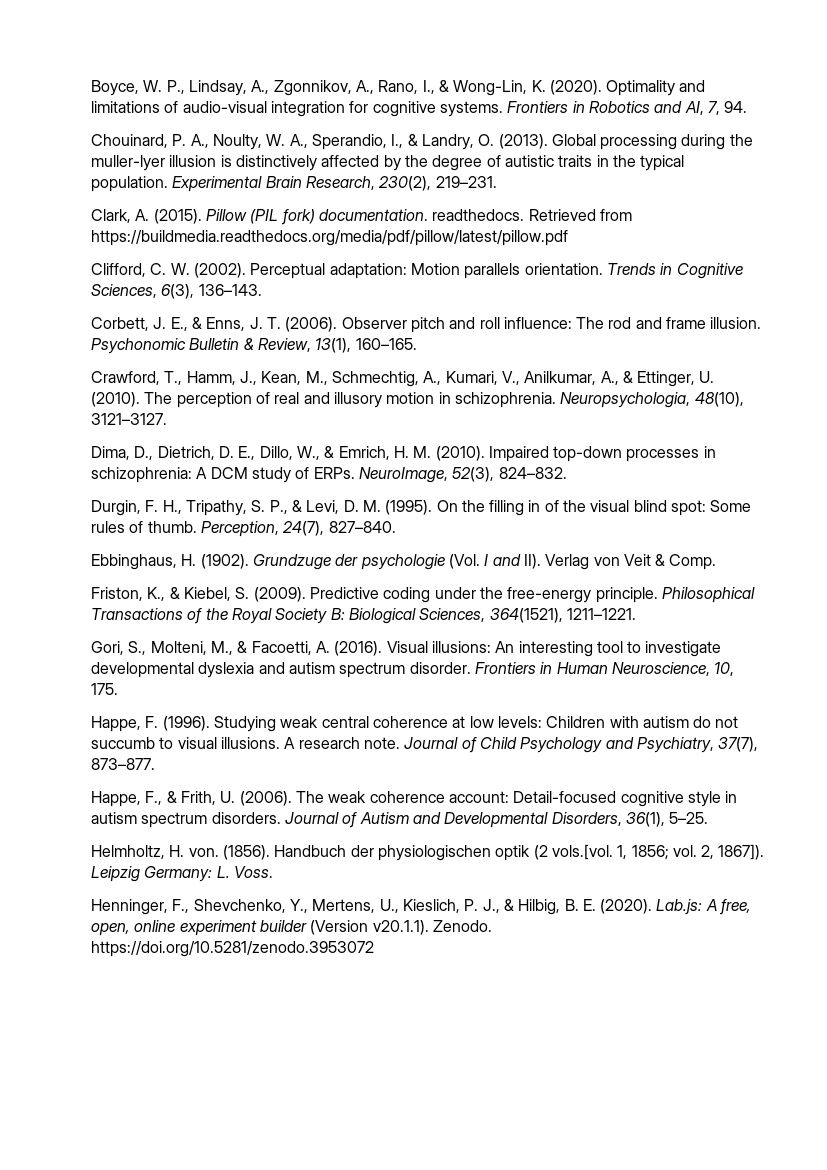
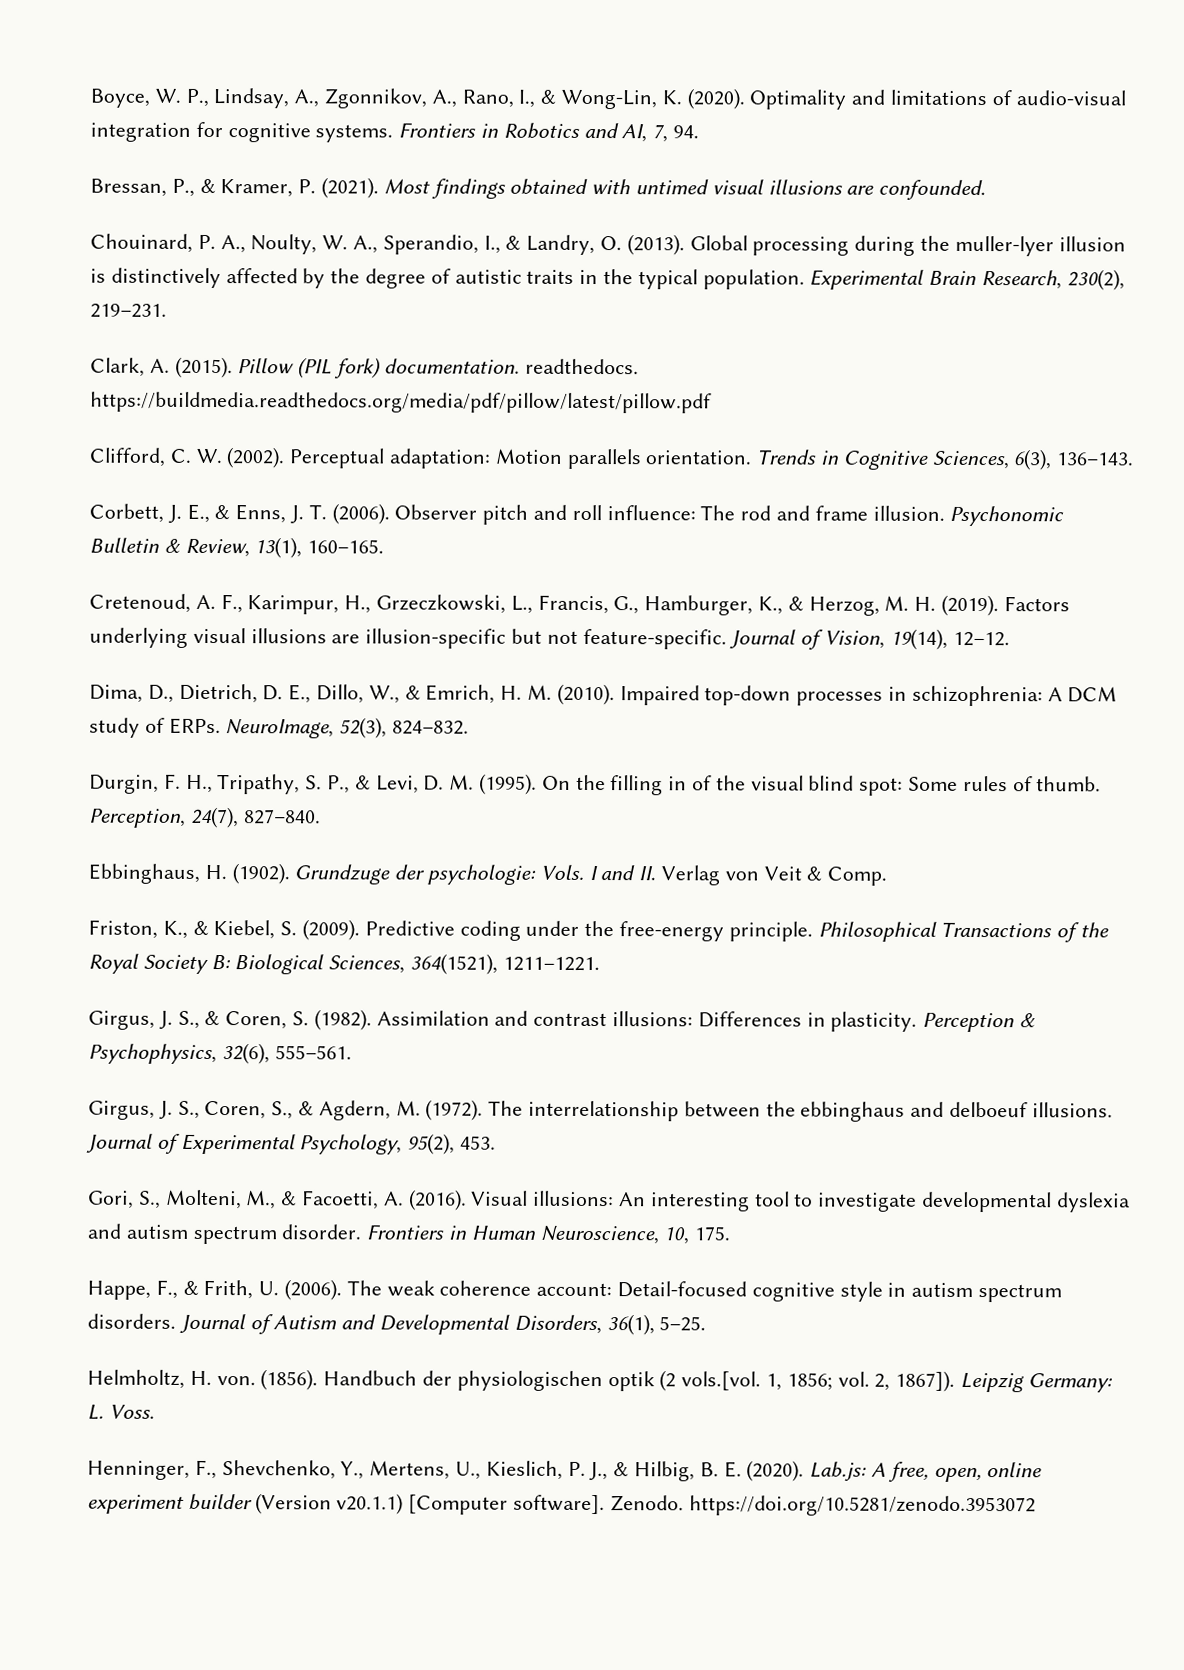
(748, 107) none -> [89,177,987,201] // Bressan, P., & Kramer, P. (2021). Most findings obtained with untimed visual illusions are confounded.
[528,209,632,221] Retrieved from -> (639, 366) none
[90,371,715,387] [90,392,744,408] [90,413,167,425] Crawford, T., Hamm, J., Kean, M., Schmechtig, A., Kumari, V., Anilkumar, A., & Ettinger, U. (2010). The perception of real and illusory motion in schizophrenia. Neuropsychologia, 48(10), 3121–3127. -> [88,593,1070,617] [88,627,1010,650] Cretenoud, A. F., Karimpur, H., Grzeczkowski, L., Francis, G., Hamburger, K., & Herzog, M. H. (2019). Factors underlying visual illusions are illusion-specific but not feature-specific. Journal of Vision, 19(14), 12–12.
[360,554,480,570] psychologie (Vol. -> [426,864,584,885] psychologie: Vols.
[523,554,541,569] II). -> [638,866,657,881] II.
(636, 614) none -> [87,1009,1037,1033] [87,1043,352,1065] [87,1099,1113,1122] [85,1133,496,1155] // Girgus, J. S., & Coren, S. (1982). Assimilation and contrast illusions: Differences in plasticity. Perception & Psychophysics, 32(6), 555–561. // Girgus, J. S., Coren, S., & Agdern, M. (1972). The interrelationship between the ebbinghaus and delboeuf illusions. Journal of Experimental Psychology, 95(2), 453.
[90,716,739,732] [90,737,759,753] [90,758,155,770] // Happe, F. (1996). Studying weak central coherence at low levels: Children with autism do not succumb to visual illusions. A research note. Journal of Child Psychology and Psychiatry, 37(7), 873–877. -> (731, 1233) none
[372,920,429,935] v20.1.1). -> [336,1493,605,1515] v20.1.1) [Computer software].

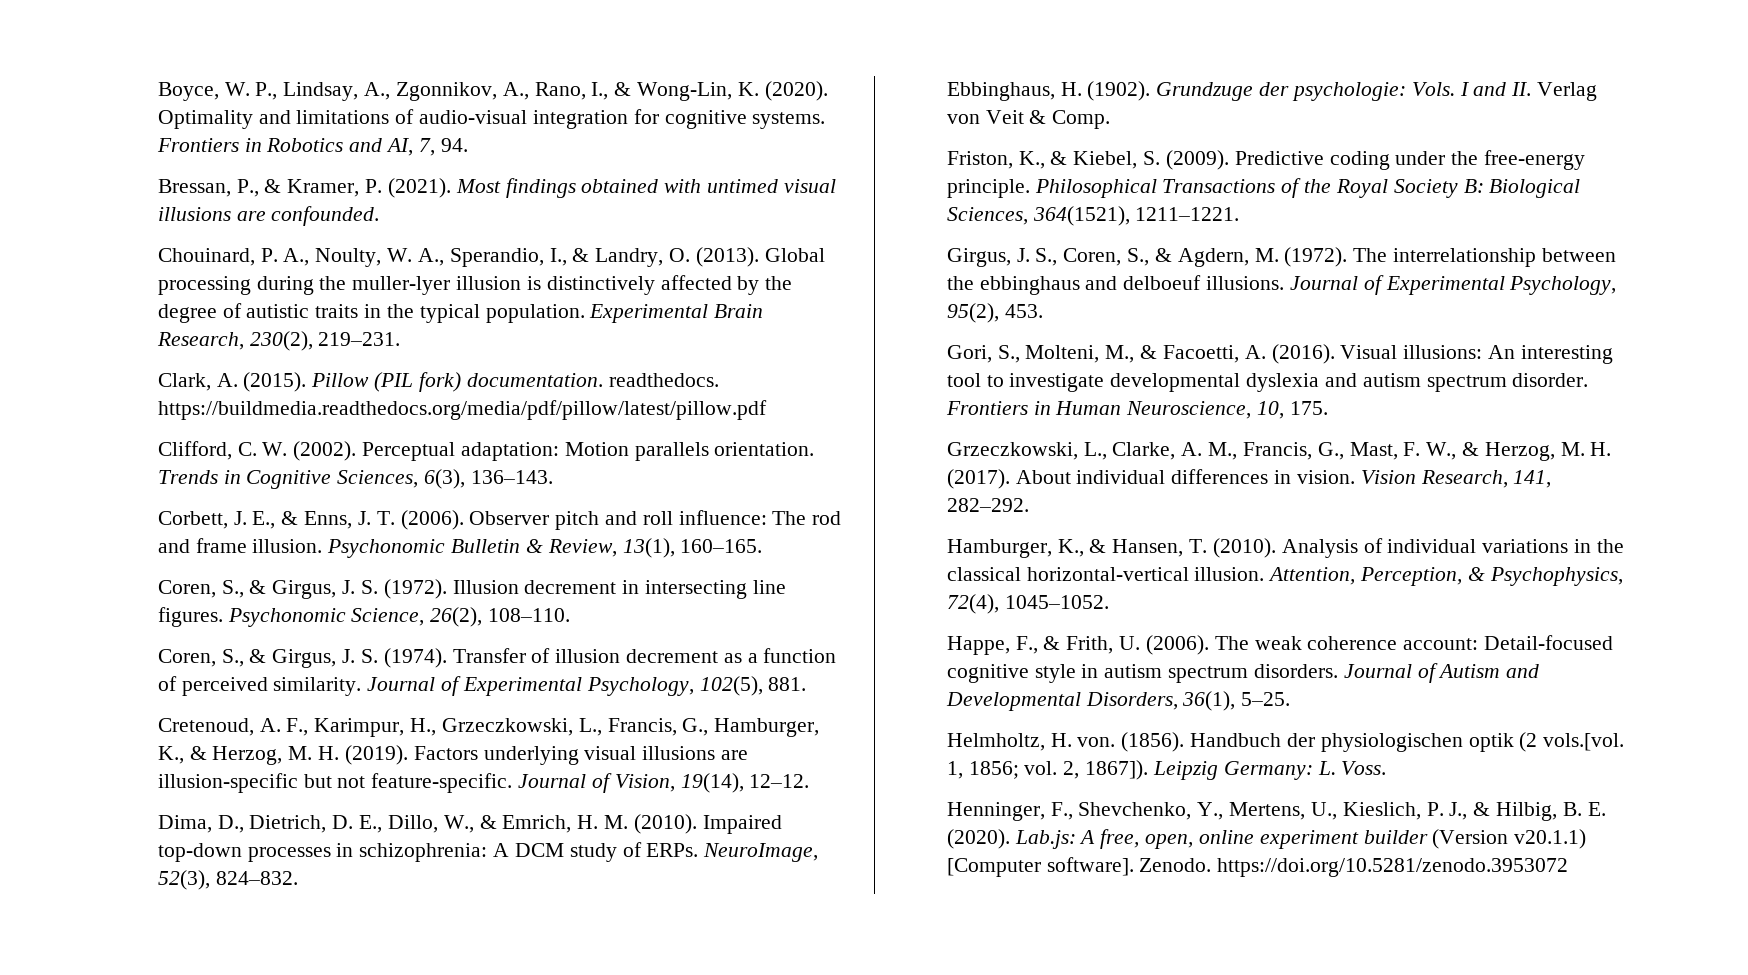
(385, 546) none -> [157,579,786,599] [157,607,571,627] [157,648,837,668] [157,676,807,696] // Coren, S., & Girgus, J. S. (1972). Illusion decrement in intersecting line figures. Psychonomic Science, 26(2), 108–110. // Coren, S., & Girgus, J. S. (1974). Transfer of illusion decrement as a function of perceived similarity. Journal of Experimental Psychology, 102(5), 881.
[88,773,1102,796] [88,806,321,829] // Durgin, F. H., Tripathy, S. P., & Levi, D. M. (1995). On the filling in of the visual blind spot: Some rules of thumb. Perception, 24(7), 827–840. -> (298, 878) none
[87,1009,1037,1033] [87,1043,352,1065] // Girgus, J. S., & Coren, S. (1982). Assimilation and contrast illusions: Differences in plasticity. Perception & Psychophysics, 32(6), 555–561. -> (1240, 214) none
(731, 1233) none -> [946,442,1612,461] [946,469,1552,489] [946,498,1029,512] [946,538,1624,558] [946,567,1623,586] [946,594,1109,614] // Grzeczkowski, L., Clarke, A. M., Francis, G., Mast, F. W., & Herzog, M. H. (2017). About individual differences in vision. Vision Research, 141, 282–292. // Hamburger, K., & Hansen, T. (2010). Analysis of individual variations in the classical horizontal-vertical illusion. Attention, Perception, & Psychophysics, 72(4), 1045–1052.

